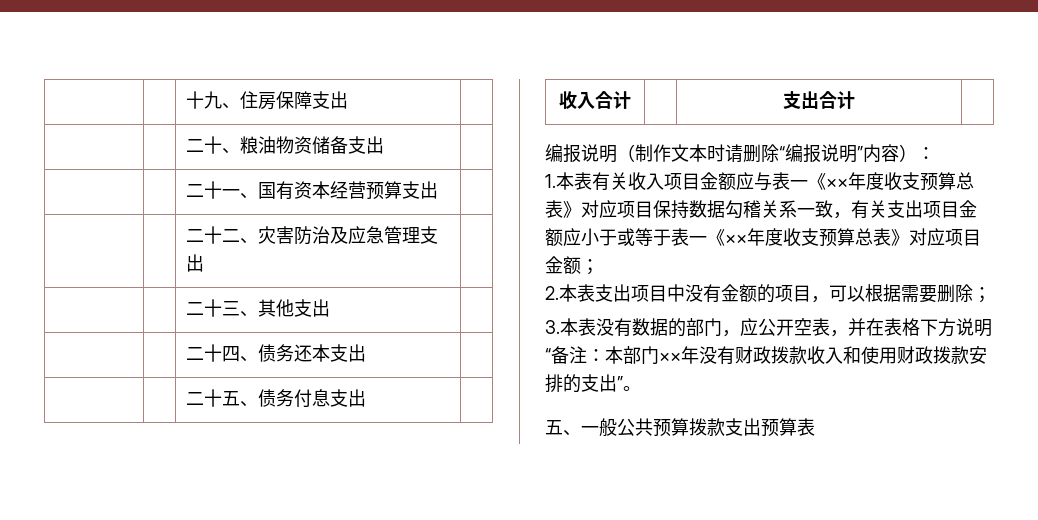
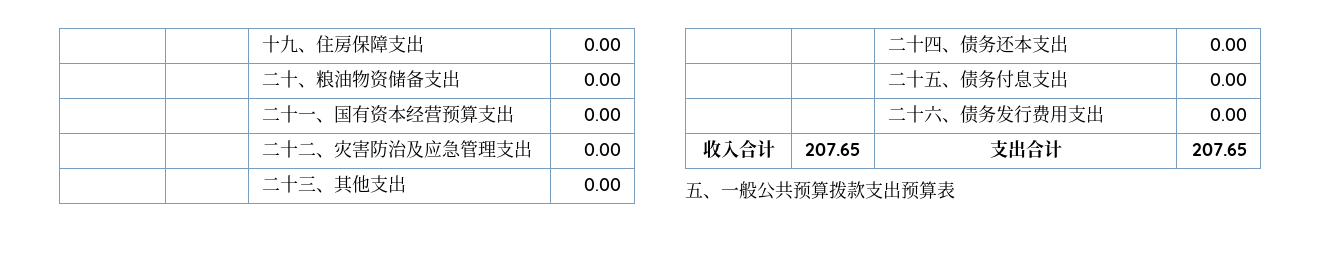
(349, 100) none -> [584,38,622,51] 0.00
(385, 145) none -> [584,73,622,86] 0.00
(439, 190) none -> [584,108,622,121] 0.00
(205, 263) none -> [584,143,622,156] 0.00
(331, 308) none -> [584,178,622,191] 0.00
(367, 353) none -> [1210,38,1248,51] 0.00
(367, 398) none -> [1210,73,1248,86] [887,105,1104,124] [1210,108,1248,121] 0.00 // | | 二十六、债务发行费用支出 | 0.00
(631, 100) none -> [804,143,860,156] 207.65
[545,144,935,163] [545,172,974,191] [545,200,977,219] [545,228,981,247] [545,256,599,275] [545,284,991,303] [545,318,992,337] [545,346,987,365] [545,374,641,393] // 编报说明（制作文本时请删除“编报说明”内容）： // 1.本表有关收入项目金额应与表一《××年度收支预算总表》对应项目保持数据勾稽关系一致，有关支出项目金额应小于或等于表一《××年度收支预算总表》对应项目金额； // 2.本表支出项目中没有金额的项目，可以根据需要删除； // 3.本表没有数据的部门，应公开空表，并在表格下方说明“备注：本部门××年没有财政拨款收入和使用财政拨款安排的支出”。 -> [1192,143,1248,156] 207.65

